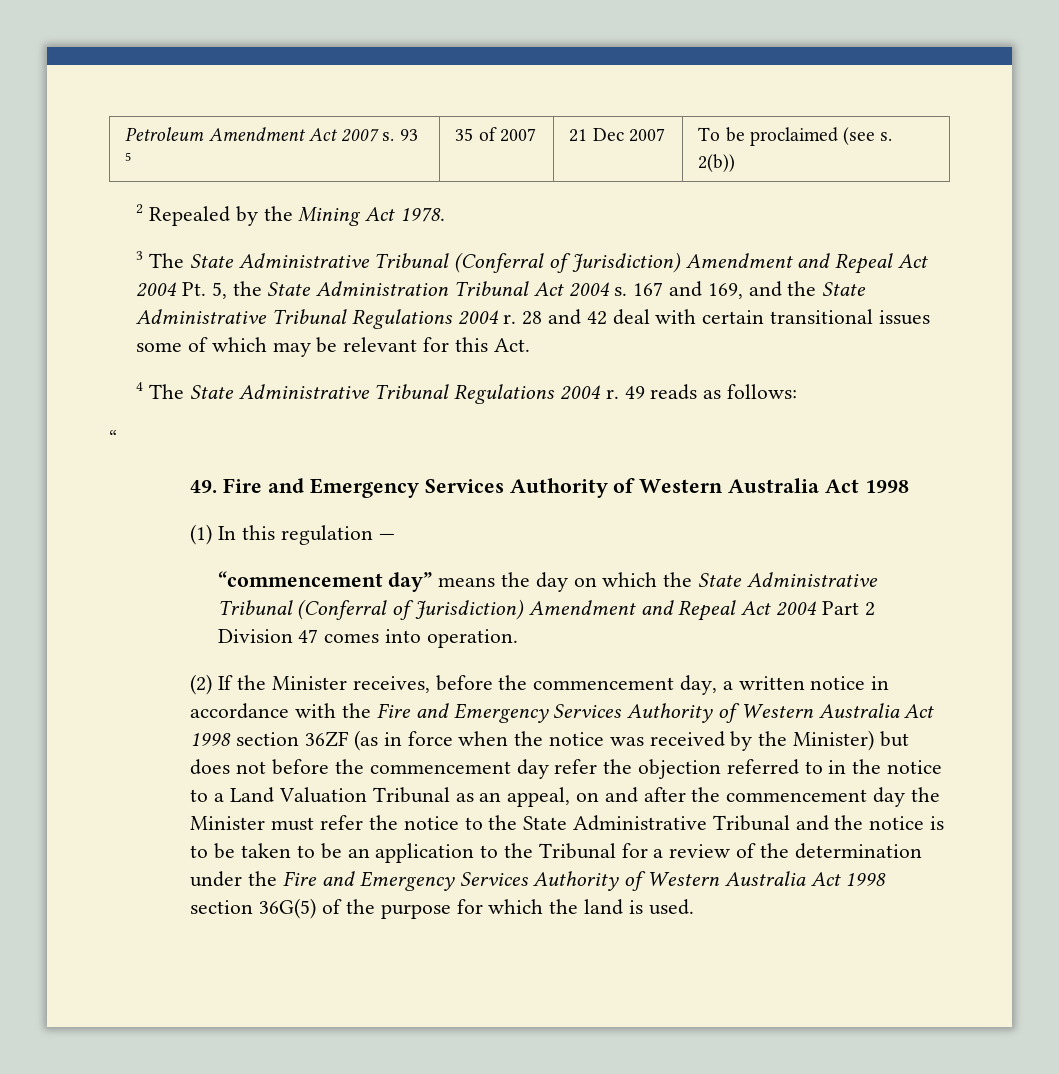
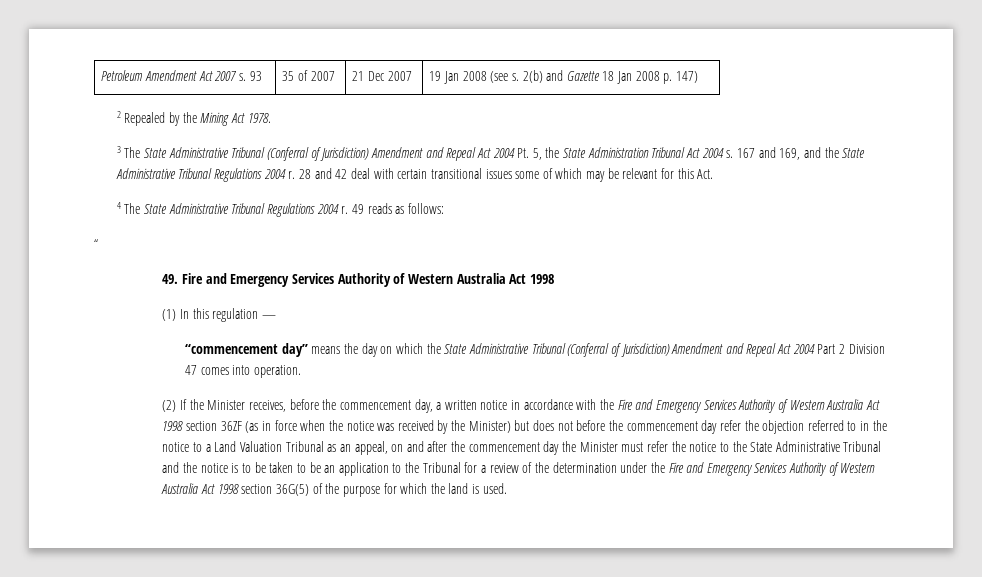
[125,152,132,161] 5 -> (262, 76) none
[698,127,893,146] [698,154,736,172] To be proclaimed (see s. 2(b)) -> [429,70,699,84] 19 Jan 2008 (see s. 2(b) and Gazette 18 Jan 2008 p. 147)

